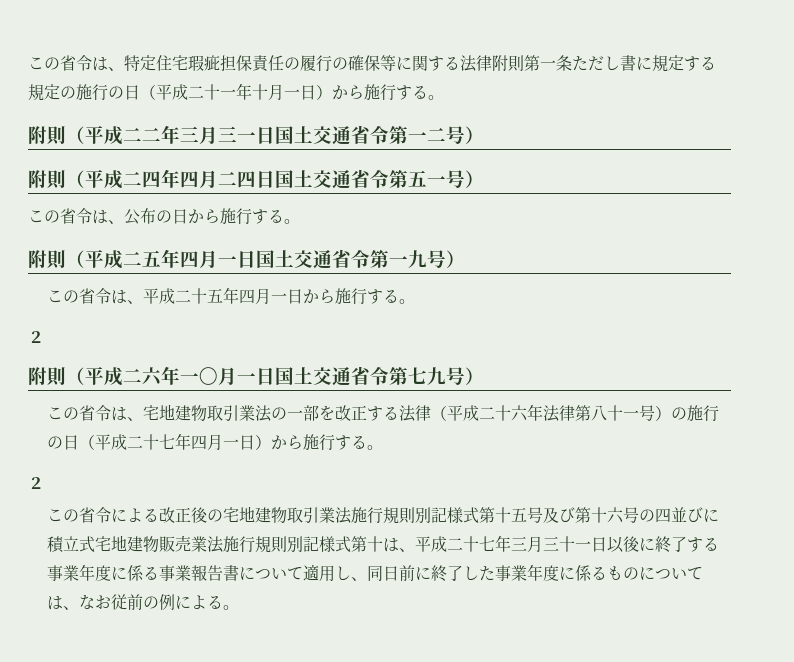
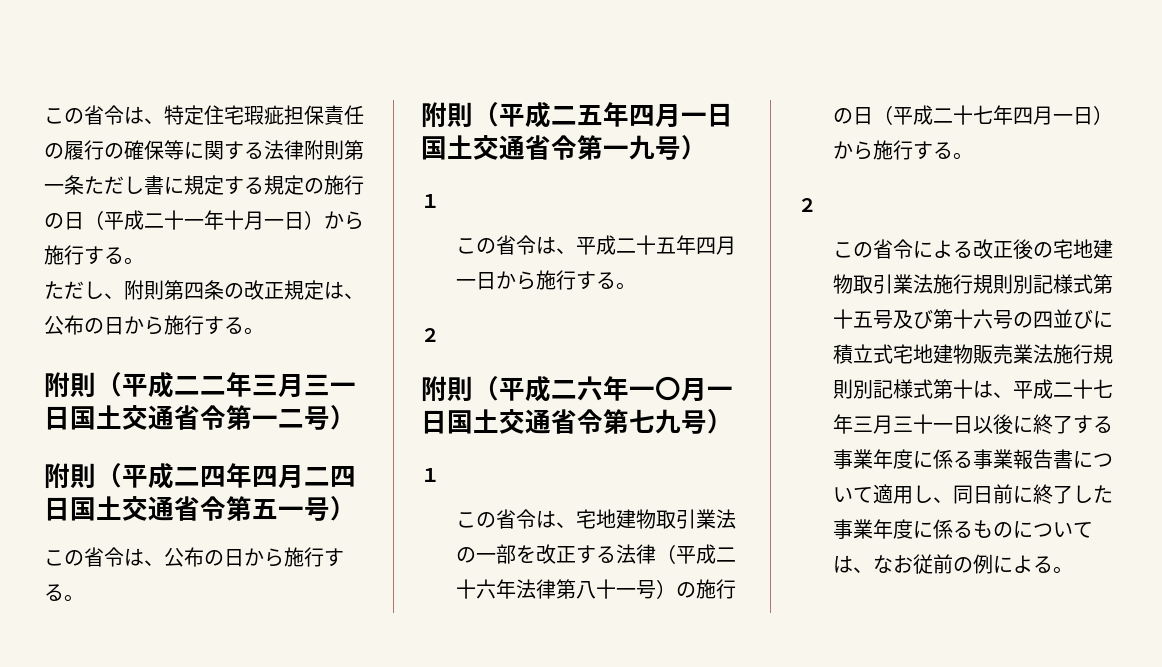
(444, 97) none -> [44,280,364,300] [44,315,264,335] // ただし、附則第四条の改正規定は、公布の日から施行する。
(465, 259) none -> [421,194,440,208] // １
(484, 376) none -> [421,468,440,482] // １

